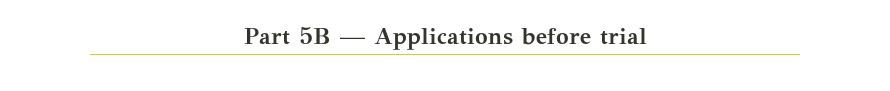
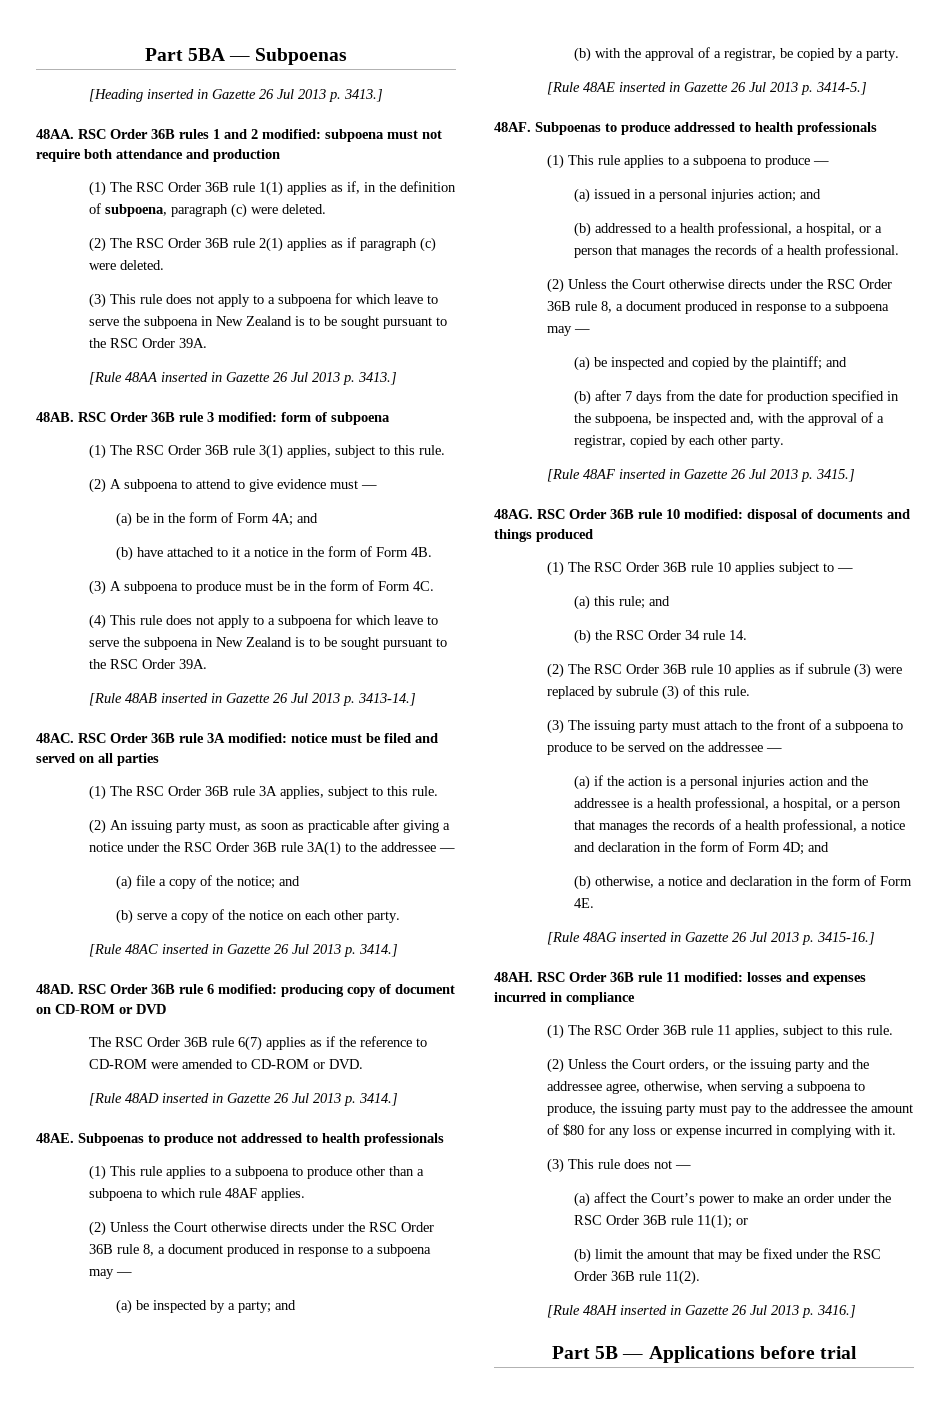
[243,28,290,45] Part -> [144,48,348,65] [89,89,384,102] [36,129,442,142] [36,149,280,162] [89,181,457,196] [89,203,327,218] [89,237,437,252] [89,260,165,270] [89,293,439,308] [89,316,448,329] [89,338,208,348] [89,372,398,385] [36,412,390,425] [89,444,446,459] [89,478,378,493] [115,512,318,527] [115,546,432,561] [89,580,435,595] [89,614,439,629] [89,637,448,650] [89,659,208,669] [89,693,417,706] [36,733,438,743] [36,753,159,766] [89,785,439,800] [89,819,451,834] [89,841,456,856] [115,875,300,890] [115,909,400,924] [89,944,399,957] [36,984,455,997] [36,1004,166,1014] [89,1036,428,1051] [89,1059,364,1069] [89,1093,399,1106] [36,1133,444,1146] [89,1165,425,1180] [89,1188,306,1201] [89,1221,435,1236] [89,1244,432,1257] [89,1269,133,1279] [115,1299,296,1314] [573,47,899,62] [547,82,868,95] [494,122,877,135] [547,154,830,169] [573,188,821,203] [573,222,882,237] [573,244,899,258] [547,278,893,293] [547,301,890,314] [547,326,591,336] [573,356,847,371] [573,390,899,405] [573,412,884,426] [573,435,784,448] [547,469,856,482] [494,509,910,522] [494,529,593,542] [547,561,854,576] [573,595,670,610] [573,629,747,644] [547,663,903,678] [547,685,751,700] [547,719,904,734] [547,742,783,755] [573,775,868,790] [573,797,901,811] [573,819,905,833] [573,841,829,855] [573,875,912,890] [573,898,594,908] [547,932,876,945] [494,972,866,985] [494,992,635,1005] [547,1024,894,1039] [547,1058,870,1073] [547,1081,866,1094] [547,1103,914,1116] [547,1124,897,1138] [547,1158,692,1173] [573,1192,891,1207] [573,1214,748,1229] [573,1248,881,1263] [573,1270,700,1285] [547,1305,857,1318] [551,1346,590,1359] Part 5BA — Subpoenas // [Heading inserted in Gazette 26 Jul 2013 p. 3413.] // 48AA. RSC Order 36B rules 1 and 2 modified: subpoena must not require both attendance and production // (1) The RSC Order 36B rule 1(1) applies as if, in the definition of subpoena, paragraph (c) were deleted. // (2) The RSC Order 36B rule 2(1) applies as if paragraph (c) were deleted. // (3) This rule does not apply to a subpoena for which leave to serve the subpoena in New Zealand is to be sought pursuant to the RSC Order 39A. // [Rule 48AA inserted in Gazette 26 Jul 2013 p. 3413.] // 48AB. RSC Order 36B rule 3 modified: form of subpoena // (1) The RSC Order 36B rule 3(1) applies, subject to this rule. // (2) A subpoena to attend to give evidence must — // (a) be in the form of Form 4A; and // (b) have attached to it a notice in the form of Form 4B. // (3) A subpoena to produce must be in the form of Form 4C. // (4) This rule does not apply to a subpoena for which leave to serve the subpoena in New Zealand is to be sought pursuant to the RSC Order 39A. // [Rule 48AB inserted in Gazette 26 Jul 2013 p. 3413-14.] // 48AC. RSC Order 36B rule 3A modified: notice must be filed and served on all parties // (1) The RSC Order 36B rule 3A applies, subject to this rule. // (2) An issuing party must, as soon as practicable after giving a notice under the RSC Order 36B rule 3A(1) to the addressee — // (a) file a copy of the notice; and // (b) serve a copy of the notice on each other party. // [Rule 48AC inserted in Gazette 26 Jul 2013 p. 3414.] // 48AD. RSC Order 36B rule 6 modified: producing copy of document on CD-ROM or DVD // The RSC Order 36B rule 6(7) applies as if the reference to CD-ROM were amended to CD-ROM or DVD. // [Rule 48AD inserted in Gazette 26 Jul 2013 p. 3414.] // 48AE. Subpoenas to produce not addressed to health professionals // (1) This rule applies to a subpoena to produce other than a subpoena to which rule 48AF applies. // (2) Unless the Court otherwise directs under the RSC Order 36B rule 8, a document produced in response to a subpoena may — // (a) be inspected by a party; and // (b) with the approval of a registrar, be copied by a party. // [Rule 48AE inserted in Gazette 26 Jul 2013 p. 3414-5.] // 48AF. Subpoenas to produce addressed to health professionals // (1) This rule applies to a subpoena to produce — // (a) issued in a personal injuries action; and // (b) addressed to a health professional, a hospital, or a person that manages the records of a health professional. // (2) Unless the Court otherwise directs under the RSC Order 36B rule 8, a document produced in response to a subpoena may — // (a) be inspected and copied by the plaintiff; and // (b) after 7 days from the date for production specified in the subpoena, be inspected and, with the approval of a registrar, copied by each other party. // [Rule 48AF inserted in Gazette 26 Jul 2013 p. 3415.] // 48AG. RSC Order 36B rule 10 modified: disposal of documents and things produced // (1) The RSC Order 36B rule 10 applies subject to — // (a) this rule; and // (b) the RSC Order 34 rule 14. // (2) The RSC Order 36B rule 10 applies as if subrule (3) were replaced by subrule (3) of this rule. // (3) The issuing party must attach to the front of a subpoena to produce to be served on the addressee — // (a) if the action is a personal injuries action and the addressee is a health professional, a hospital, or a person that manages the records of a health professional, a notice and declaration in the form of Form 4D; and // (b) otherwise, a notice and declaration in the form of Form 4E. // [Rule 48AG inserted in Gazette 26 Jul 2013 p. 3415-16.] // 48AH. RSC Order 36B rule 11 modified: losses and expenses incurred in compliance // (1) The RSC Order 36B rule 11 applies, subject to this rule. // (2) Unless the Court orders, or the issuing party and the addressee agree, otherwise, when serving a subpoena to produce, the issuing party must pay to the addressee the amount of $80 for any loss or expense incurred in complying with it. // (3) This rule does not — // (a) affect the Court’s power to make an order under the RSC Order 36B rule 11(1); or // (b) limit the amount that may be fixed under the RSC Order 36B rule 11(2). // [Rule 48AH inserted in Gazette 26 Jul 2013 p. 3416.] // Part

